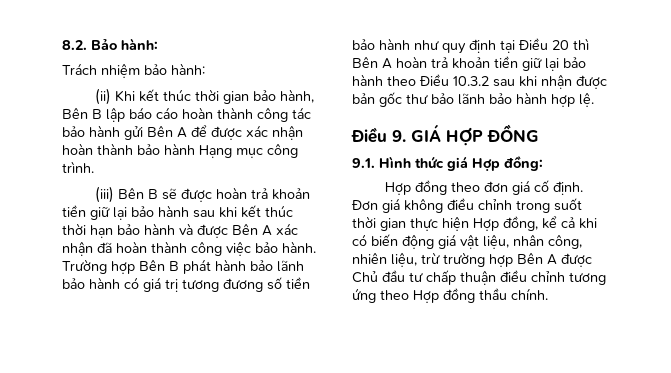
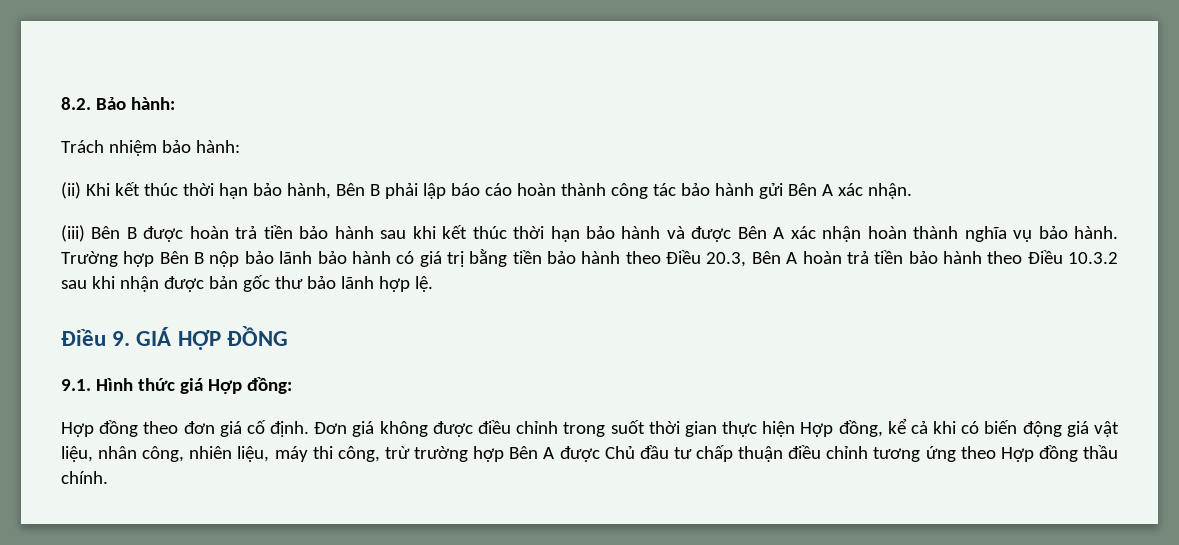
[222,91,249,104] gian -> [218,183,248,199] hạn
(102, 114) none -> [384,183,418,199] phải
[191,125,303,140] [62,143,298,158] [62,161,94,173] để được xác nhận hoàn thành bảo hành Hạng mục công trình. -> [837,183,912,199] xác nhận.
[161,188,177,200] sẽ -> (137, 233) none
[271,188,310,200] [62,205,127,220] khoản tiền giữ lại -> [263,225,293,239] tiền
[97,241,251,256] đã hoàn thành công việc -> [867,226,1033,242] hoàn thành nghĩa vụ
[183,259,246,274] phát hành -> [209,251,240,267] nộp
[182,277,310,292] [352,38,589,54] [352,56,559,71] tương đương số tiền bảo hành như quy định tại Điều 20 thì Bên A hoàn trả khoản tiền giữ lại -> [469,249,904,267] bằng tiền bảo hành theo Điều 20.3, Bên A hoàn trả tiền
[489,92,547,104] bảo hành -> (374, 282) none
(443, 206) none -> [432,421,473,437] được
(417, 260) none -> [274,446,380,462] máy thi công,

